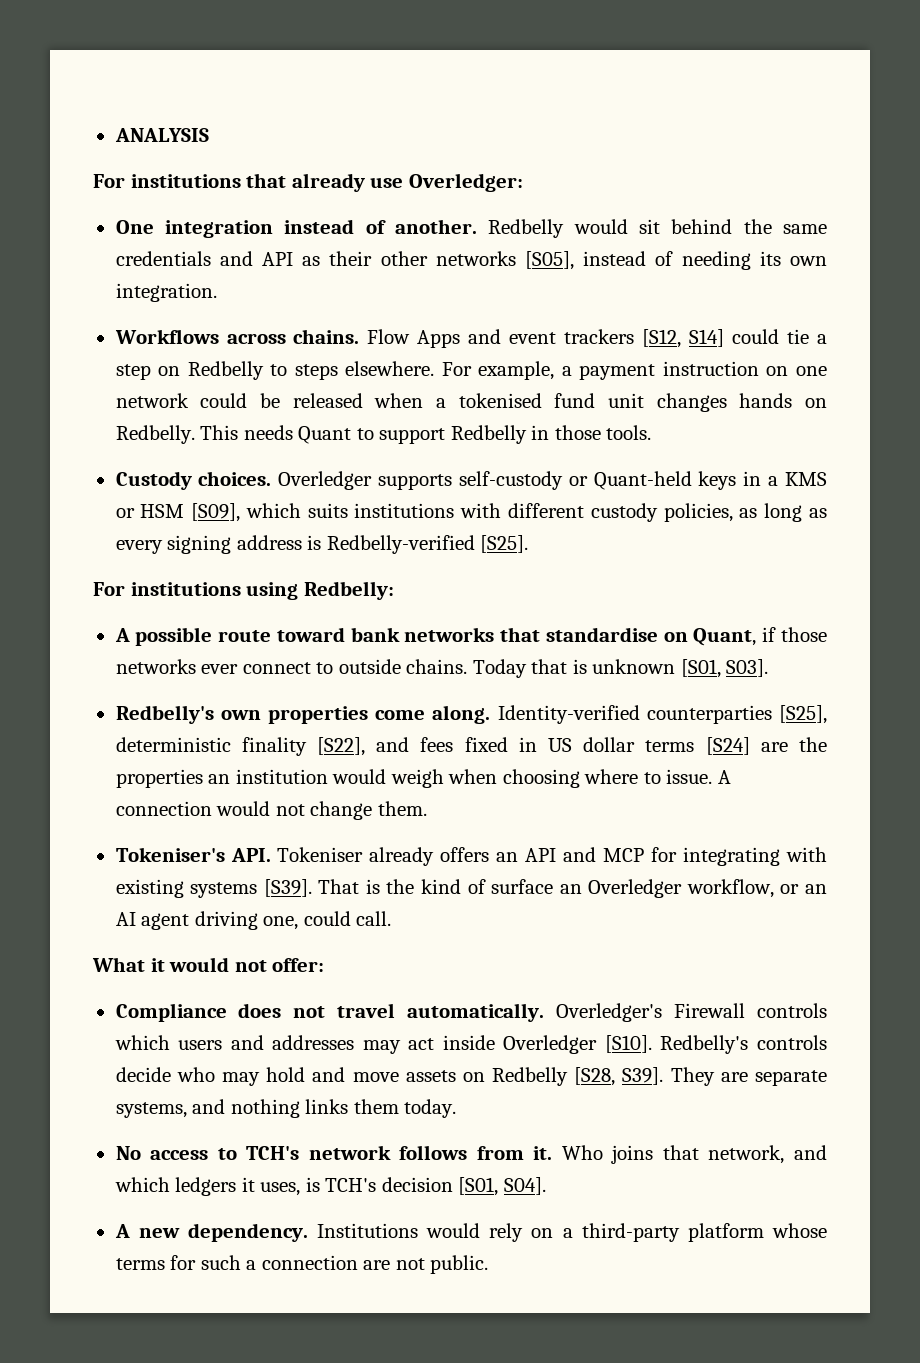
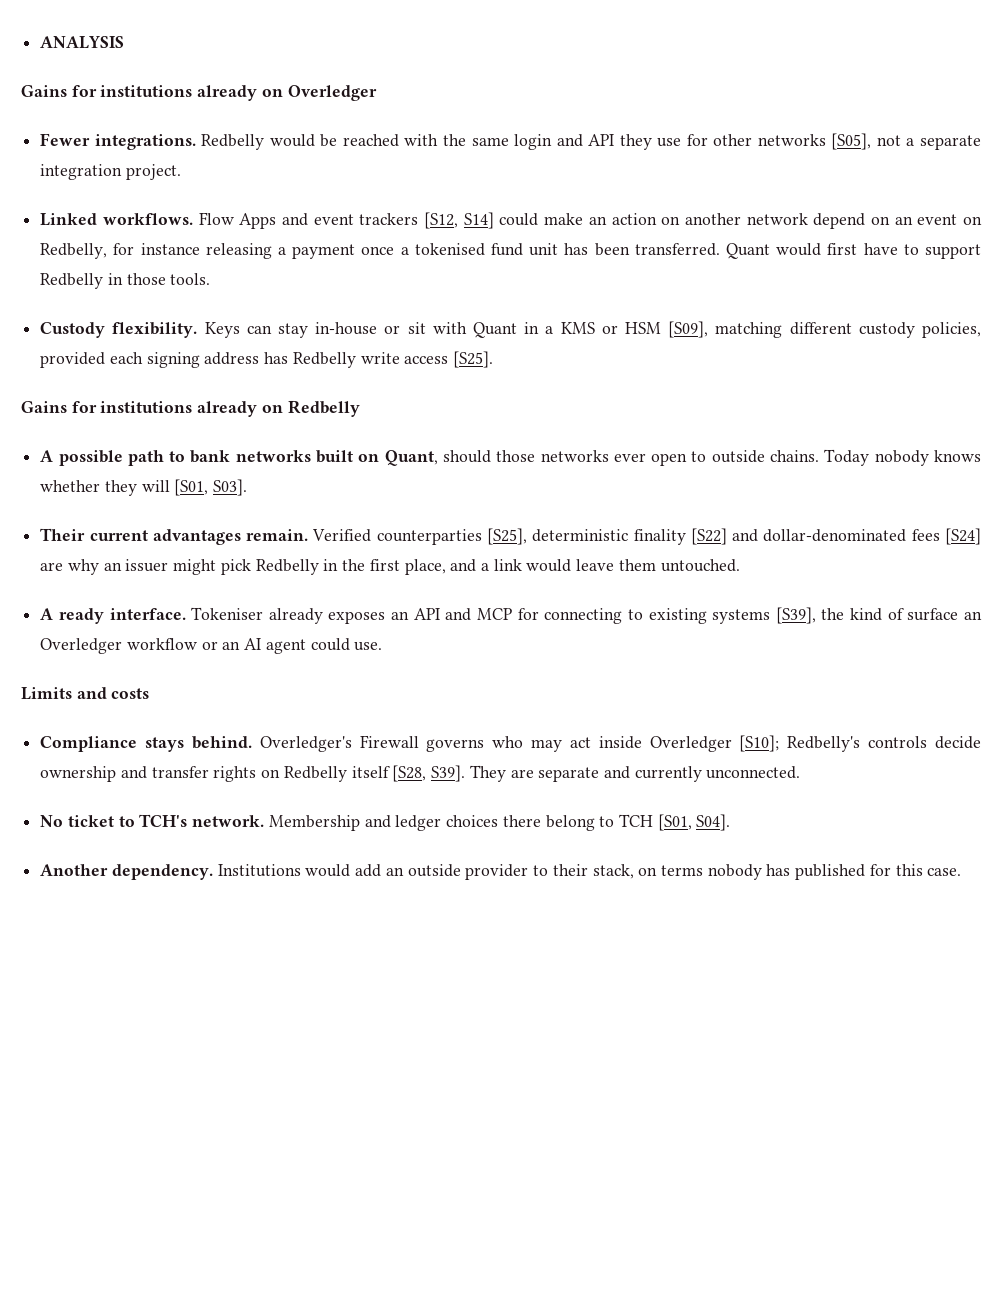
[93,173,523,192] [115,219,733,238] For institutions that already use Overledger: // One integration instead of another. Redbelly would sit behind -> [21,85,377,101] [40,133,439,150] Gains for institutions already on Overledger // Fewer integrations. Redbelly would be reached with
[115,251,211,266] credentials -> [514,134,553,150] login
[302,251,827,270] [115,283,217,302] [114,329,360,344] as their other networks [S05], instead of needing its own integration. // Workflows across chains. -> [619,133,982,150] [40,164,181,180] [40,213,193,226] they use for other networks [S05], not a separate integration project. // Linked workflows.
[787,329,827,344] [115,361,828,380] [115,393,827,412] [115,425,352,444] tie a step on Redbelly to steps elsewhere. For example, a payment instruction on one network could be released when a tokenised fund unit changes hands on Redbelly. This needs Quant -> [544,213,982,229] [40,243,898,259] make an action on another network depend on an event on Redbelly, for instance releasing a payment once a tokenised fund unit has been transferred. Quant would first have
[198,471,737,490] choices. Overledger supports self-custody or Quant-held keys -> [112,322,518,338] flexibility. Keys can stay in-house or sit with Quant
[245,503,828,522] [115,535,529,554] [93,581,394,600] [114,627,658,646] which suits institutions with different custody policies, as long as every signing address is Redbelly-verified [S25]. // For institutions using Redbelly: // A possible route toward bank networks that standardise -> [715,322,981,338] [40,351,494,368] [21,400,360,417] [40,450,354,466] matching different custody policies, provided each signing address has Redbelly write access [S25]. // Gains for institutions already on Redbelly // A possible path to bank networks built
[762,627,777,642] if -> [442,450,491,463] should
[242,662,311,674] connect -> [651,453,688,466] open
[531,659,769,678] [115,705,828,724] [115,737,827,756] [115,769,731,788] [115,801,427,820] [115,847,271,862] that is unknown [S01, S03]. // Redbelly's own properties come along. Identity-verified counterparties [S25], deterministic finality [S22], and fees fixed in US dollar terms [S24] are the properties an institution would weigh when choosing where to issue. A connection would not change them. // Tokeniser's API. -> [874,450,982,466] [40,479,248,496] [40,528,982,545] [40,559,740,575] [40,608,186,624] nobody knows whether they will [S01, S03]. // Their current advantages remain. Verified counterparties [S25], deterministic finality [S22] and dollar-denominated fees [S24] are why an issuer might pick Redbelly in the first place, and a link would leave them untouched. // A ready interface.
[440,847,490,862] offers -> [328,611,386,624] exposes
[683,847,828,866] [115,879,380,898] integrating with existing systems [S39]. That is -> [544,607,816,624] connecting to existing systems [S39],
[686,879,774,898] workflow, -> [126,638,197,650] workflow
[194,911,392,930] [92,957,325,972] [115,1003,827,1022] [114,1035,355,1050] driving one, could call. // What it would not offer: // Compliance does not travel automatically. Overledger's Firewall controls which users and addresses -> [310,638,383,651] [21,687,150,700] [40,735,524,752] could use. // Limits and costs // Compliance stays behind. Overledger's Firewall governs who
[604,1035,652,1053] [S10]. -> [739,735,780,752] [S10];
[176,1067,569,1086] who may hold and move assets on Redbelly -> [40,766,390,782] ownership and transfer rights on Redbelly itself
[115,1099,457,1118] systems, and nothing links them today. -> [603,766,801,782] and currently unconnected.
[150,1150,209,1160] access -> [67,815,114,827] ticket
[308,1145,828,1164] [114,1177,453,1196] network follows from it. Who joins that network, and which ledgers it uses, is TCH's decision -> [192,814,653,831] network. Membership and ledger choices there belong to TCH
[114,1224,180,1238] A new -> [40,864,109,876] Another
[489,1223,827,1242] [115,1255,489,1274] rely on a third-party platform whose terms for such a connection are not public. -> [355,864,962,880] add an outside provider to their stack, on terms nobody has published for this case.

